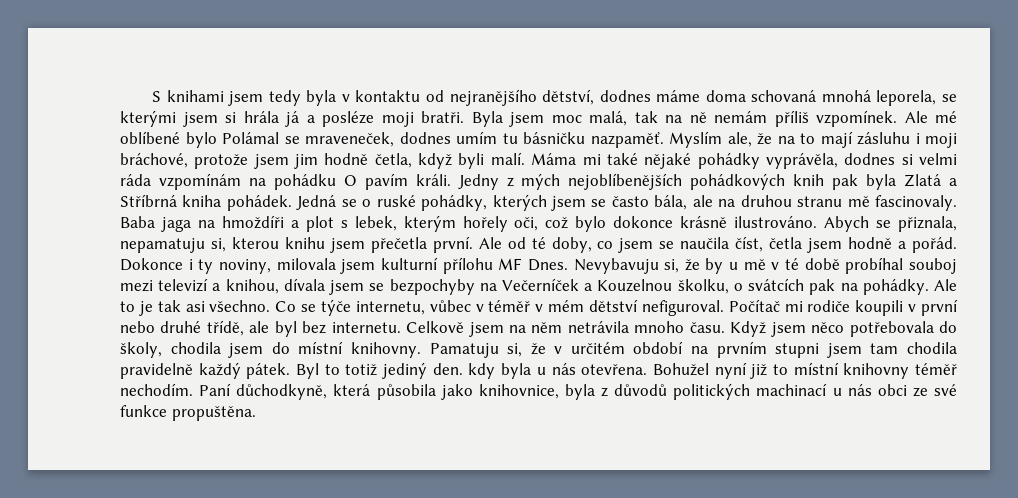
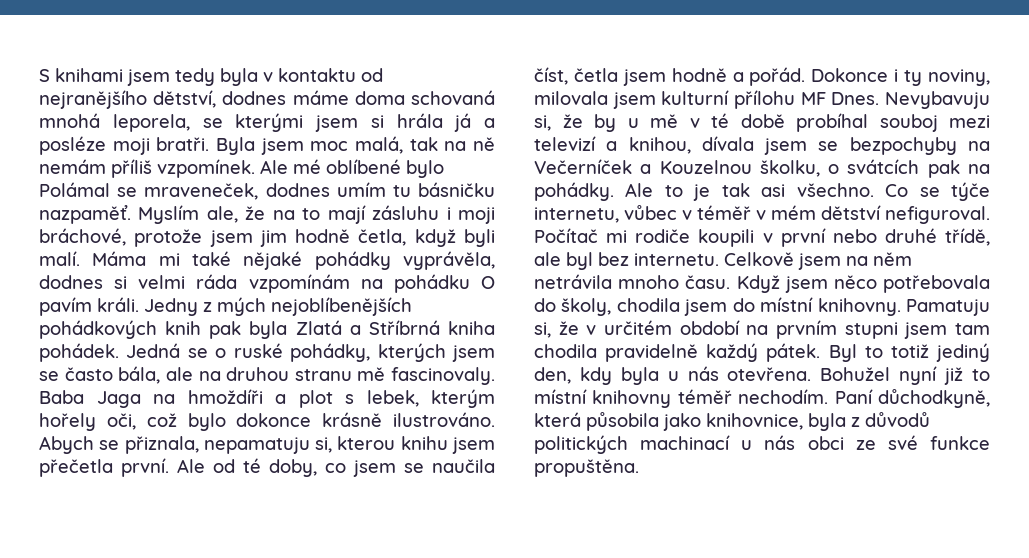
[160,217,191,232] jaga -> [96,391,141,408] Jaga
[432,363,463,375] den. -> [534,367,571,384] den,

